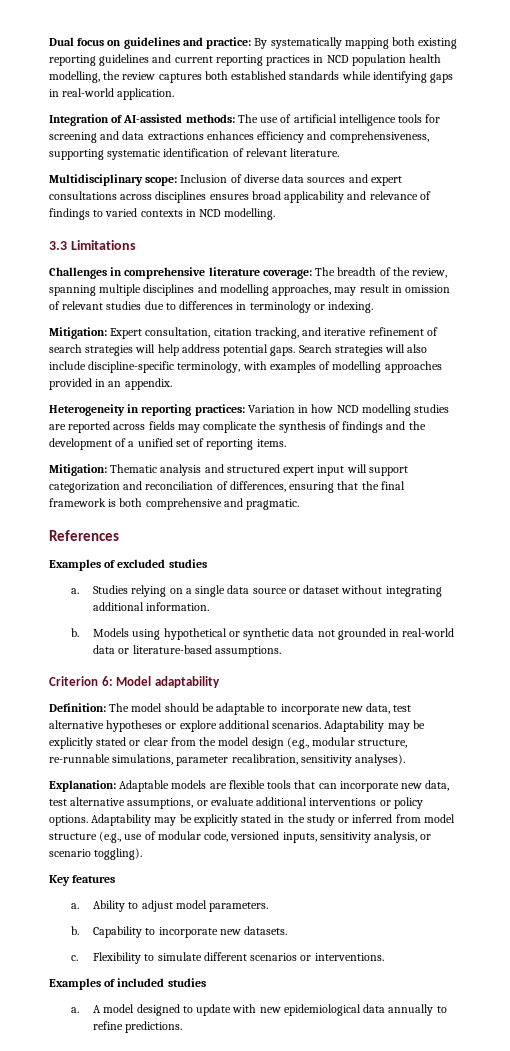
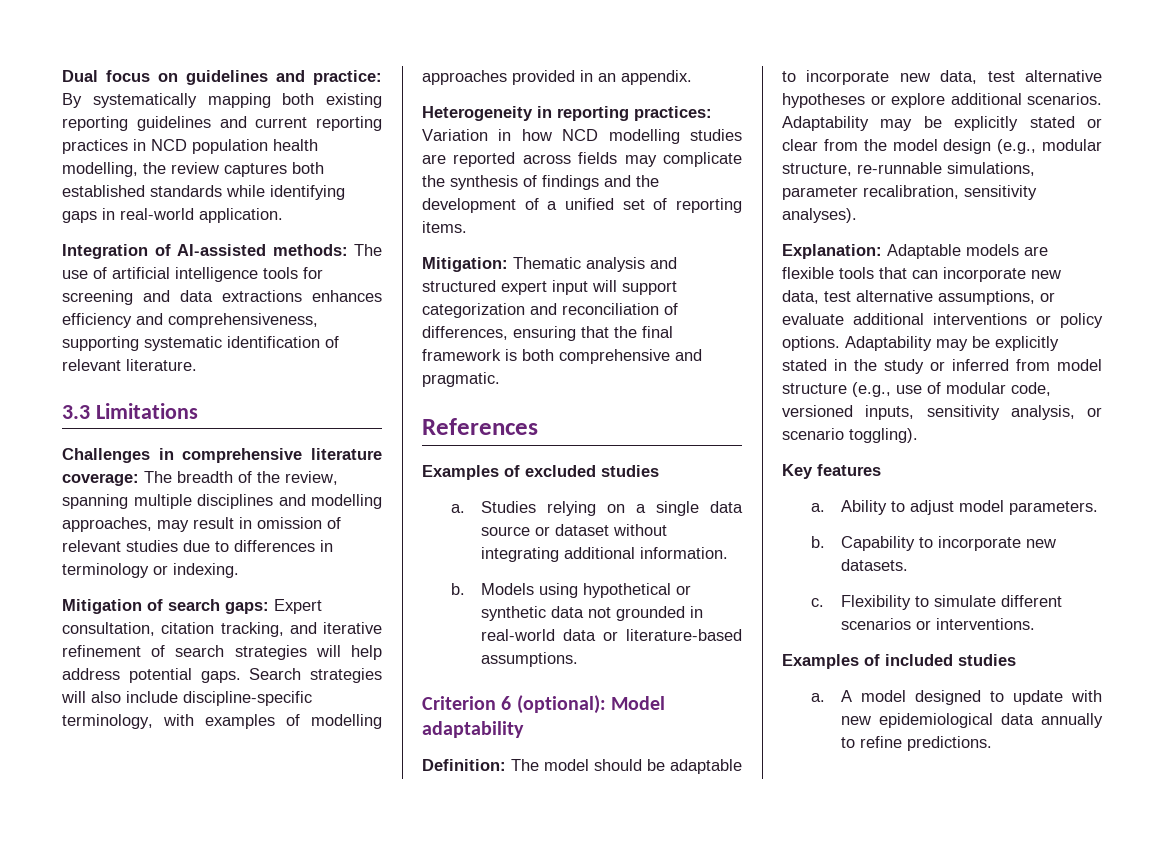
[49,174,402,186] [49,191,431,203] [49,208,276,220] // Multidisciplinary scope: Inclusion of diverse data sources and expert consultations across disciplines ensures broad applicability and relevance of findings to varied contexts in NCD modelling. -> (197, 365) none
[49,327,107,339] Mitigation: -> [62,599,269,614] Mitigation of search gaps:
[101,676,113,686] 6: -> [501,695,606,714] 6 (optional):

